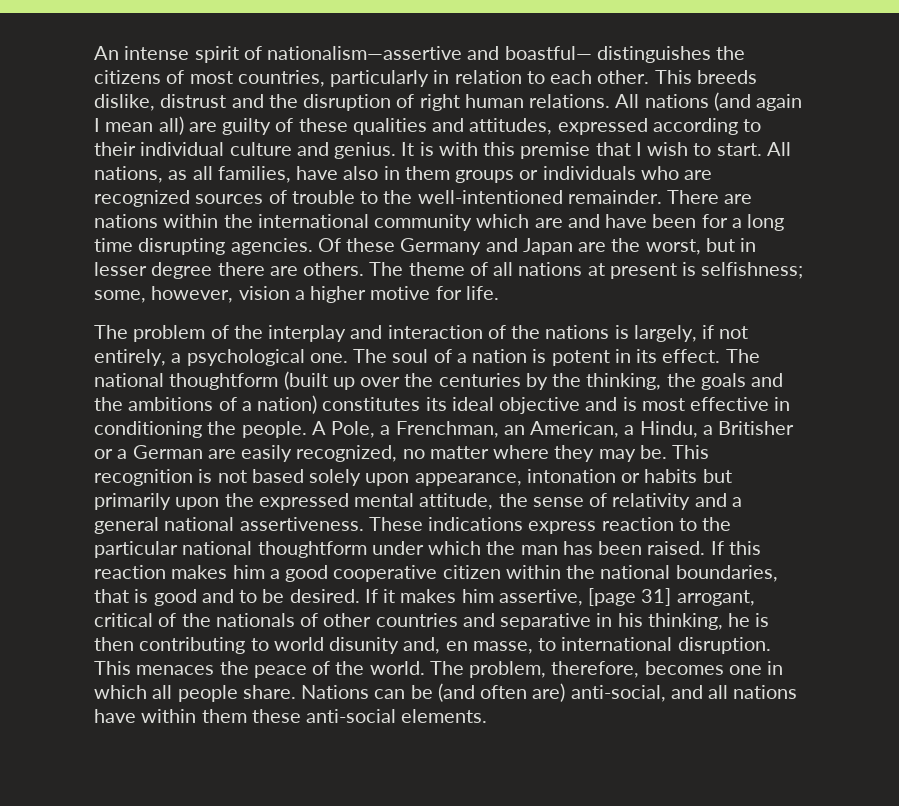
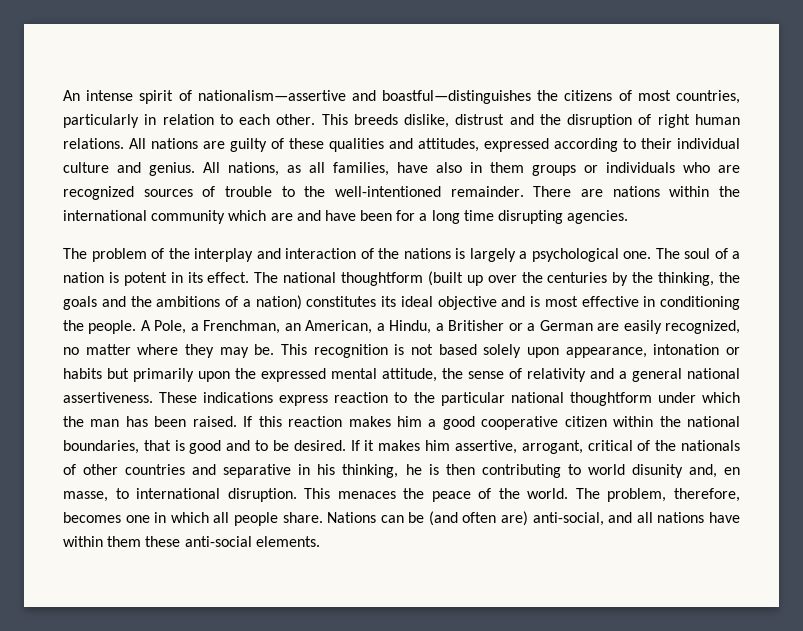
[504,46,711,63] boastful— distinguishes -> [382,90,532,104] boastful—distinguishes
[713,92,803,111] [94,116,184,135] (and again I mean all) -> (198, 143) none
[401,142,762,159] It is with this premise that I wish to start. -> (195, 169) none
[317,238,757,255] [94,262,804,279] [94,286,499,303] Of these Germany and Japan are the worst, but in lesser degree there are others. The theme of all nations at present is selfishness; some, however, vision a higher motive for life. -> (629, 217) none
[633,325,749,342] [94,349,166,366] largely, if not entirely, -> [469,248,516,262] largely
[588,588,672,606] [page 31] -> (517, 447) none

